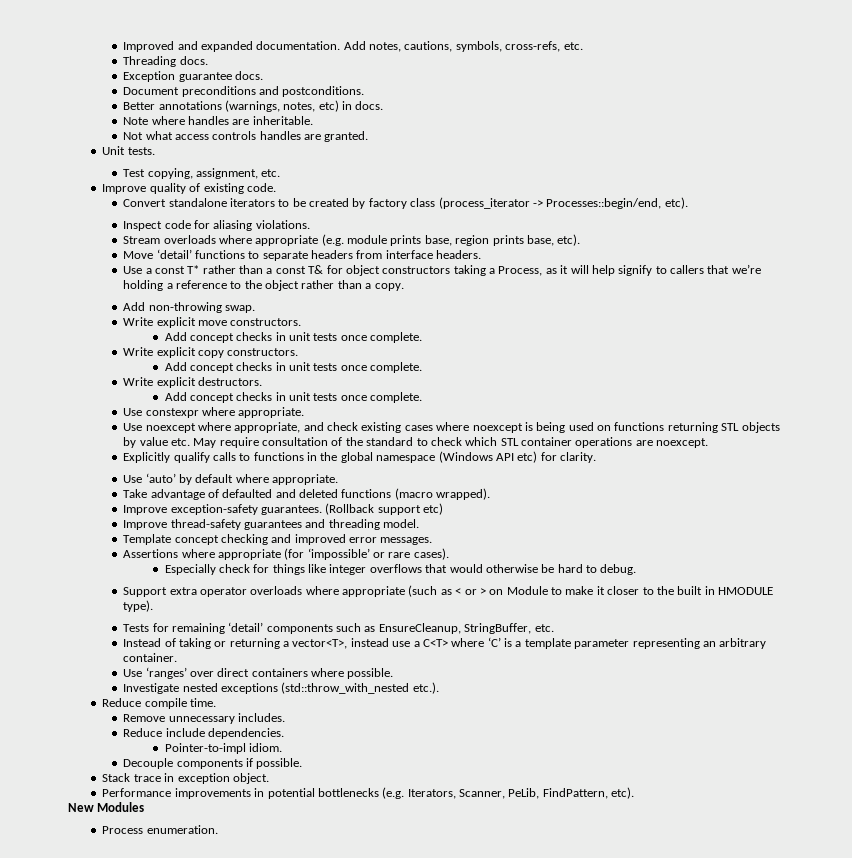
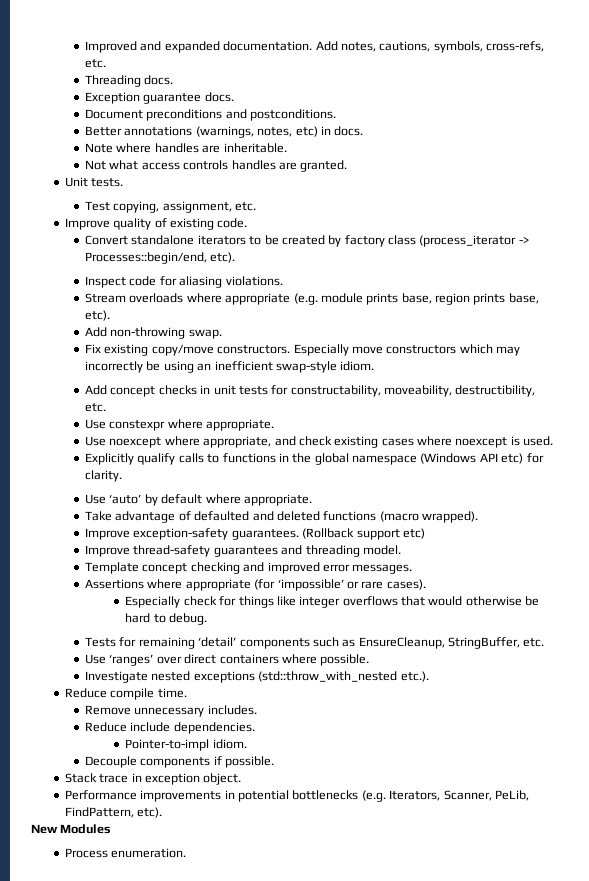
[123,249,482,261] [123,264,761,276] [123,280,404,291] [123,302,255,313] [123,317,302,328] [164,332,423,343] [123,347,299,358] [164,362,423,373] [123,377,262,388] [164,392,423,403] Move ‘detail’ functions to separate headers from interface headers. // Use a const T* rather than a const T& for object constructors taking a Process, as it will help signify to callers that we’re holding a reference to the object rather than a copy. // Add non-throwing swap. // Write explicit move constructors. // Add concept checks in unit tests once complete. // Write explicit copy constructors. // Add concept checks in unit tests once complete. // Write explicit destructors. // Add concept checks in unit tests once complete. -> [85,327,222,339] [85,344,521,356] [85,361,375,373] [85,385,536,397] [85,403,107,412] Add non-throwing swap. // Fix existing copy/move constructors. Especially move constructors which may incorrectly be using an inefficient swap-style idiom. // Add concept checks in unit tests for constructability, moveability, destructibility, etc.
[536,422,780,433] [123,437,709,448] being used on functions returning STL objects by value etc. May require consultation of the standard to check which STL container operations are noexcept. -> [523,436,554,446] used.
[123,585,774,597] [123,600,154,612] // Support extra operator overloads where appropriate (such as < or > on Module to make it closer to the built in HMODULE type). -> (208, 619) none
[123,637,767,649] [123,653,178,662] // Instead of taking or returning a vector<T>, instead use a C<T> where ‘C’ is a template parameter representing an arbitrary container. -> (545, 642) none

